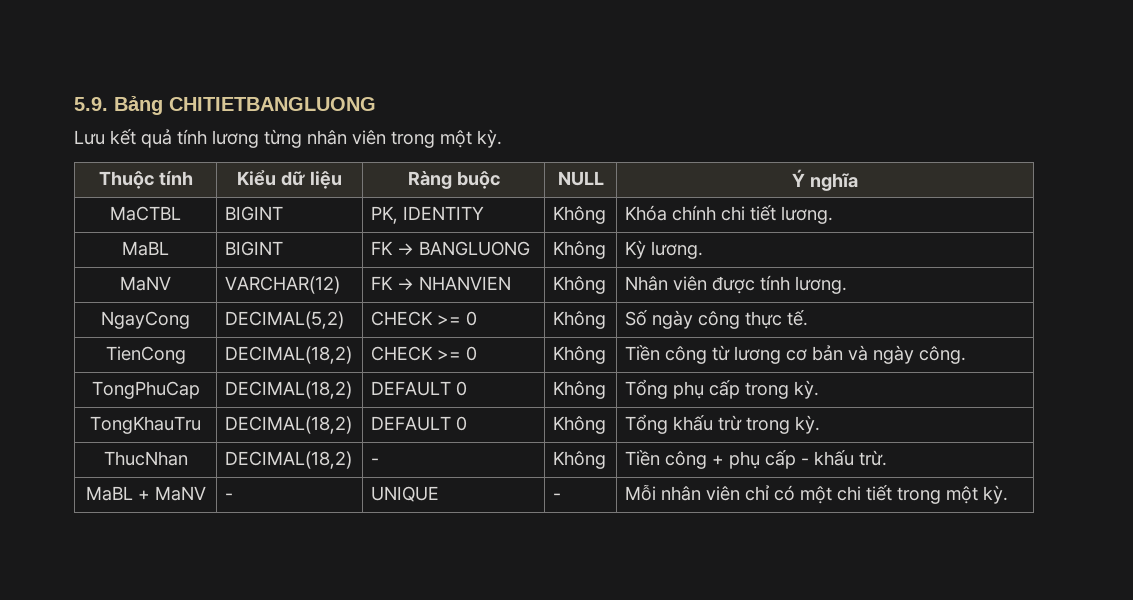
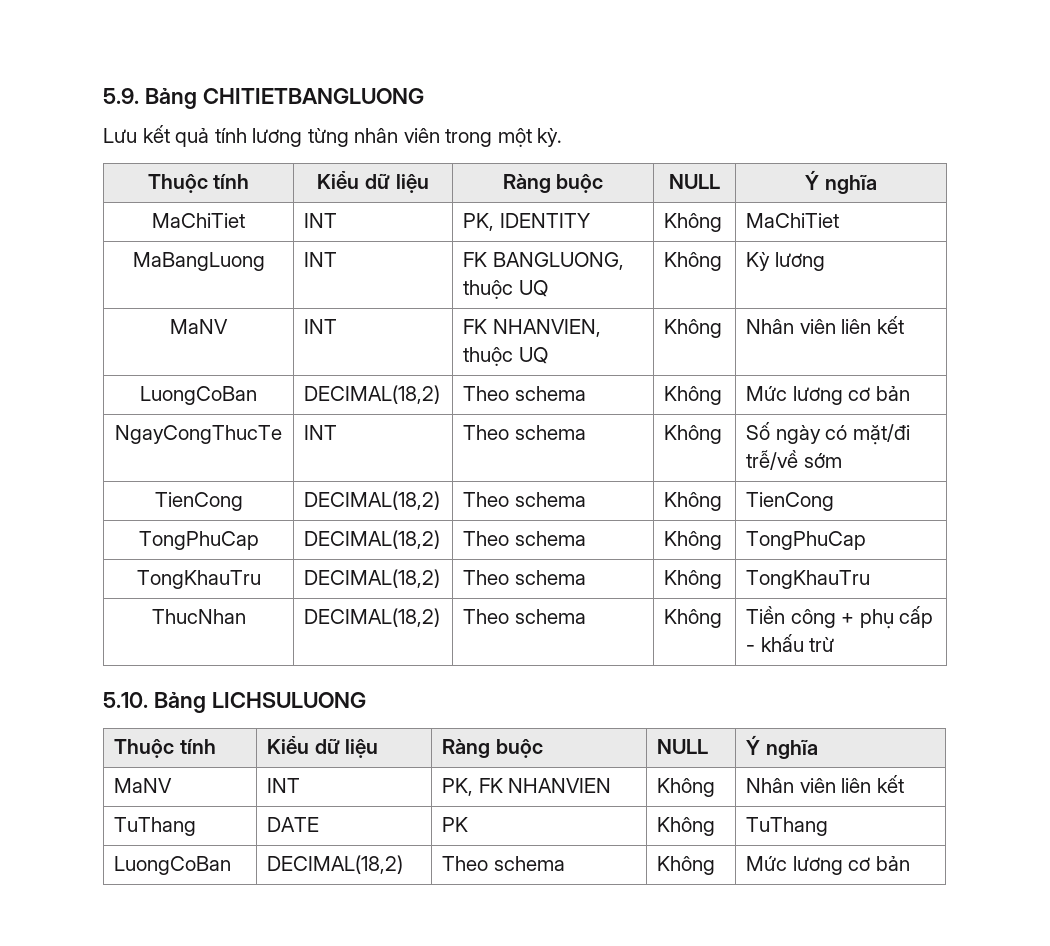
[110,206,181,221] [225,206,284,221] MaCTBL | BIGINT -> [152,213,245,228] [304,213,338,228] MaChiTiet | INT
[625,205,834,224] [122,241,169,256] [225,241,284,256] [371,241,531,256] Khóa chính chi tiết lương. // MaBL | BIGINT | FK → BANGLUONG -> [746,213,840,228] [132,252,265,271] [304,252,338,267] [463,252,624,270] [463,280,548,299] MaChiTiet // MaBangLuong | INT | FK BANGLUONG, thuộc UQ
[651,241,704,259] [120,276,171,291] [225,276,341,294] [371,276,512,291] [553,276,607,294] [625,275,848,294] [101,311,190,329] [225,311,345,329] [371,311,478,326] [553,311,607,329] [625,310,809,329] [105,346,186,364] [225,346,353,364] [371,346,478,361] [553,346,607,364] [625,345,967,364] lương. // MaNV | VARCHAR(12) | FK → NHANVIEN | Không | Nhân viên được tính lương. // NgayCong | DECIMAL(5,2) | CHECK >= 0 | Không | Số ngày công thực tế. // TienCong | DECIMAL(18,2) | CHECK >= 0 | Không | Tiền công từ lương cơ bản và ngày công. -> [774,252,825,271] [170,319,228,334] [304,319,338,334] [463,319,601,337] [463,347,548,366] [664,319,723,338] [746,316,904,334] [140,386,257,405] [304,385,441,404] [463,386,586,401] [664,386,723,405] [746,386,910,405] [115,425,282,444] [304,425,338,440] [463,425,586,440] [664,425,723,444] [746,422,910,445] [746,450,842,470] [154,492,243,511] [304,491,441,510] [463,492,586,507] [664,492,723,511] [746,492,835,511] lương // MaNV | INT | FK NHANVIEN, thuộc UQ | Không | Nhân viên liên kết // LuongCoBan | DECIMAL(18,2) | Theo schema | Không | Mức lương cơ bản // NgayCongThucTe | INT | Theo schema | Không | Số ngày có mặt/đi trễ/về sớm // TienCong | DECIMAL(18,2) | Theo schema | Không | TienCong
[371,381,468,396] [553,381,607,399] [625,379,820,399] DEFAULT 0 | Không | Tổng phụ cấp trong kỳ. -> [463,531,586,546] [664,531,723,550] [746,531,867,550] Theo schema | Không | TongPhuCap
[371,416,468,431] [553,416,607,434] [625,414,821,434] DEFAULT 0 | Không | Tổng khấu trừ trong kỳ. -> [463,570,586,585] [664,570,723,589] [746,570,871,589] Theo schema | Không | TongKhauTru
[371,458,380,465] - -> [463,609,586,624] Theo schema
[859,450,888,466] [85,486,206,501] [225,493,234,500] [371,486,440,502] [553,493,562,500] [625,484,1009,504] trừ. // MaBL + MaNV | - | UNIQUE | - | Mỗi nhân viên chỉ có một chi tiết trong một kỳ. -> [809,637,835,652] [103,692,366,713] [114,739,216,758] [267,736,379,758] [442,739,543,758] [657,739,709,754] [746,735,818,759] [114,778,173,793] [267,778,301,793] [442,778,612,796] [657,778,716,797] [746,775,904,793] [114,817,197,836] [267,817,320,832] [442,817,469,832] [657,817,716,836] [746,817,829,836] [114,856,232,875] [267,855,404,874] [442,856,565,871] [657,856,716,875] [746,856,910,875] trừ // 5.10. Bảng LICHSULUONG // Thuộc tính | Kiểu dữ liệu | Ràng buộc | NULL | Ý nghĩa // MaNV | INT | PK, FK NHANVIEN | Không | Nhân viên liên kết // TuThang | DATE | PK | Không | TuThang // LuongCoBan | DECIMAL(18,2) | Theo schema | Không | Mức lương cơ bản

